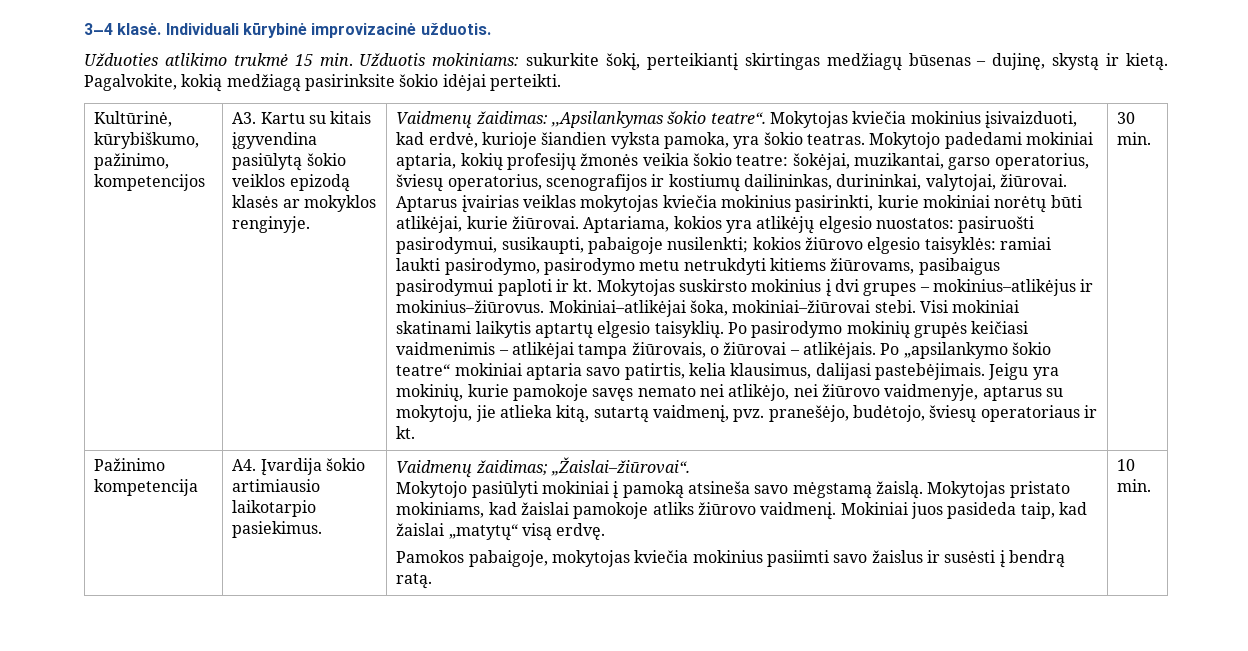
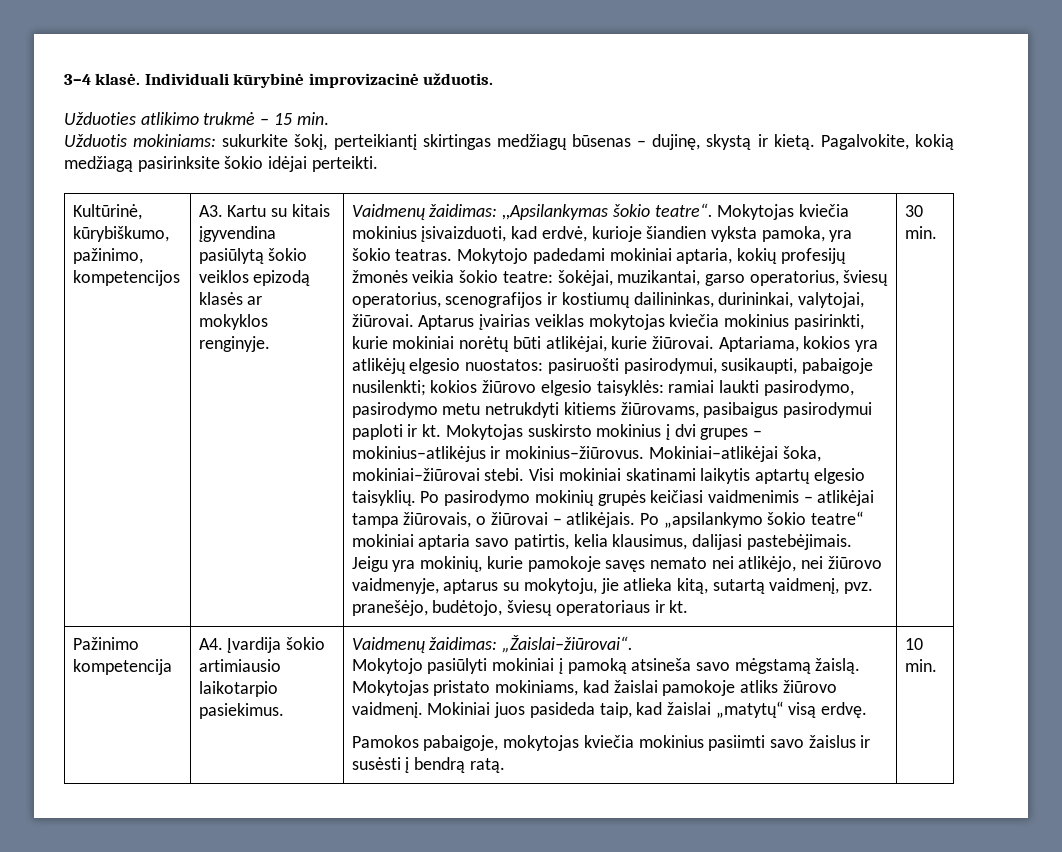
(288, 59) none -> [260,118,270,125] –
(353, 59) none -> (329, 118) //
[475,460,548,476] žaidimas; -> [429,637,498,650] žaidimas:

